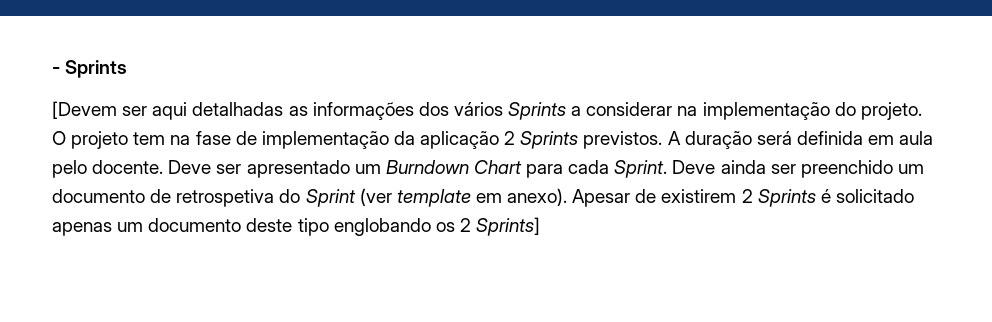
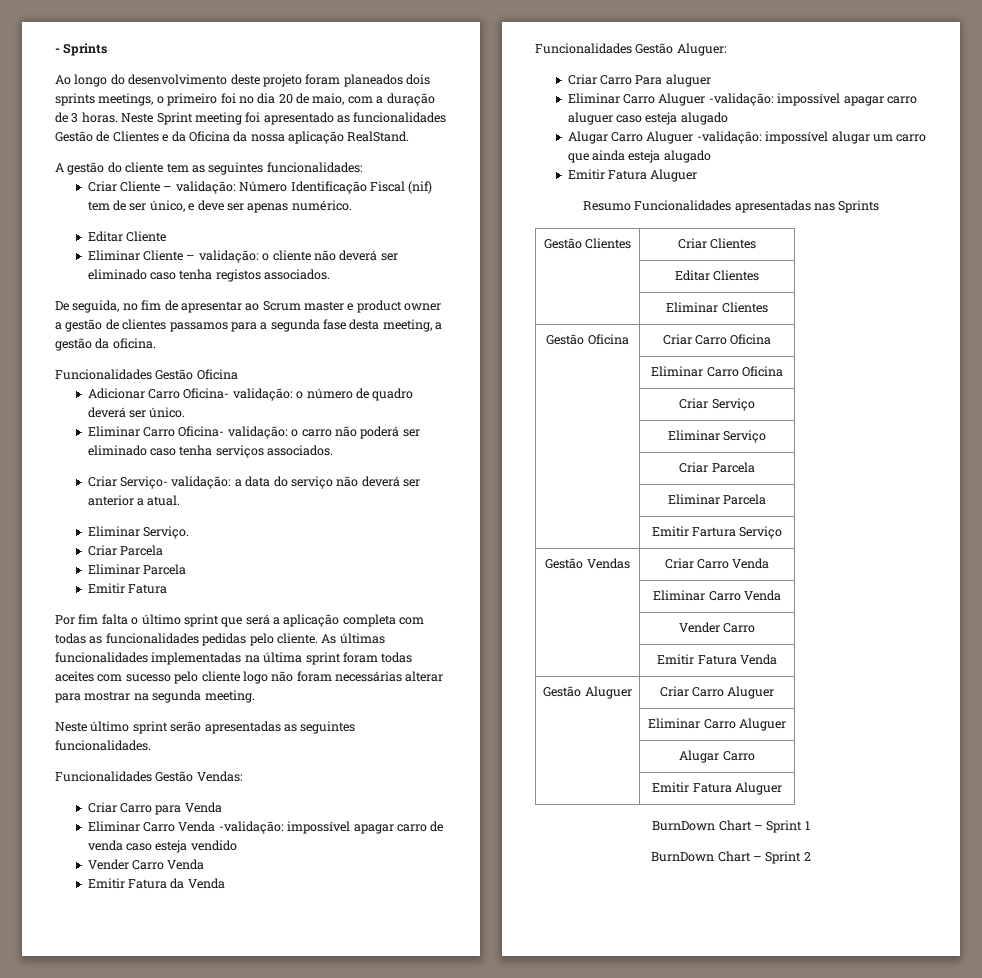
[52,101,922,120] [52,131,934,149] [52,160,924,178] [52,188,914,207] [52,217,541,236] [Devem ser aqui detalhadas as informações dos vários Sprints a considerar na implementação do projeto. O projeto tem na fase de implementação da aplicação 2 Sprints previstos. A duração será definida em aula pelo docente. Deve ser apresentado um Burndown Chart para cada Sprint. Deve ainda ser preenchido um documento de retrospetiva do Sprint (ver template em anexo). Apesar de existirem 2 Sprints é solicitado apenas um documento deste tipo englobando os 2 Sprints] -> [55,74,430,87] [55,93,435,106] [55,112,447,125] [55,131,410,144] [55,162,363,175] [87,181,433,194] [87,200,352,213] [87,231,167,242] [87,250,398,263] [87,269,331,282] [55,300,442,313] [55,319,443,332] [55,338,156,351] [55,369,238,380] [87,388,414,401] [87,407,186,418] [87,426,420,439] [87,445,334,458] [87,476,421,489] [87,495,181,506] [87,526,190,539] [87,545,164,556] [87,564,187,575] [87,583,168,594] [55,614,425,627] [55,633,385,646] [55,652,413,665] [55,671,444,684] [55,690,255,703] [55,721,356,734] [55,740,151,751] [55,771,243,782] [87,802,222,815] [87,821,444,834] [87,840,237,853] [87,859,205,870] [87,878,225,889] [535,43,727,56] [567,74,711,87] [567,93,917,106] [567,112,728,125] [567,131,927,144] [567,150,711,163] [567,169,698,182] [582,200,880,213] [543,238,632,249] [677,238,757,249] [674,270,760,281] [666,302,768,313] [546,334,629,345] [662,334,772,345] [651,366,783,377] [679,398,755,411] [667,430,767,443] [679,462,755,473] [667,494,767,505] [651,526,783,539] [545,558,630,569] [664,558,770,569] [653,590,781,601] [678,622,756,633] [657,654,777,665] [543,686,632,699] [659,686,775,699] [648,718,786,731] [679,750,755,763] [652,782,782,795] [652,820,810,833] [651,851,811,864] Ao longo do desenvolvimento deste projeto foram planeados dois sprints meetings, o primeiro foi no dia 20 de maio, com a duração de 3 horas. Neste Sprint meeting foi apresentado as funcionalidades Gestão de Clientes e da Oficina da nossa aplicação RealStand. // A gestão do cliente tem as seguintes funcionalidades: // Criar Cliente – validação: Número Identificação Fiscal (nif) tem de ser único, e deve ser apenas numérico. // Editar Cliente // Eliminar Cliente – validação: o cliente não deverá ser eliminado caso tenha registos associados. // De seguida, no fim de apresentar ao Scrum master e product owner a gestão de clientes passamos para a segunda fase desta meeting, a gestão da oficina. // Funcionalidades Gestão Oficina // Adicionar Carro Oficina- validação: o número de quadro deverá ser único. // Eliminar Carro Oficina- validação: o carro não poderá ser eliminado caso tenha serviços associados. // Criar Serviço- validação: a data do serviço não deverá ser anterior a atual. // Eliminar Serviço. // Criar Parcela // Eliminar Parcela // Emitir Fatura // Por fim falta o último sprint que será a aplicação completa com todas as funcionalidades pedidas pelo cliente. As últimas funcionalidades implementadas na última sprint foram todas aceites com sucesso pelo cliente logo não foram necessárias alterar para mostrar na segunda meeting. // Neste último sprint serão apresentadas as seguintes funcionalidades. // Funcionalidades Gestão Vendas: // Criar Carro para Venda // Eliminar Carro Venda -validação: impossível apagar carro de venda caso esteja vendido // Vender Carro Venda // Emitir Fatura da Venda // Funcionalidades Gestão Aluguer: // Criar Carro Para aluguer // Eliminar Carro Aluguer -validação: impossível apagar carro aluguer caso esteja alugado // Alugar Carro Aluguer -validação: impossível alugar um carro que ainda esteja alugado // Emitir Fatura Aluguer // Resumo Funcionalidades apresentadas nas Sprints // Gestão Clientes | Criar Clientes // | Editar Clientes // | Eliminar Clientes // Gestão Oficina | Criar Carro Oficina // | Eliminar Carro Oficina // | Criar Serviço // | Eliminar Serviço // | Criar Parcela // | Eliminar Parcela // | Emitir Fartura Serviço // Gestão Vendas | Criar Carro Venda // | Eliminar Carro Venda // | Vender Carro // | Emitir Fatura Venda // Gestão Aluguer | Criar Carro Aluguer // | Eliminar Carro Aluguer // | Alugar Carro // | Emitir Fatura Aluguer // BurnDown Chart – Sprint 1 // BurnDown Chart – Sprint 2

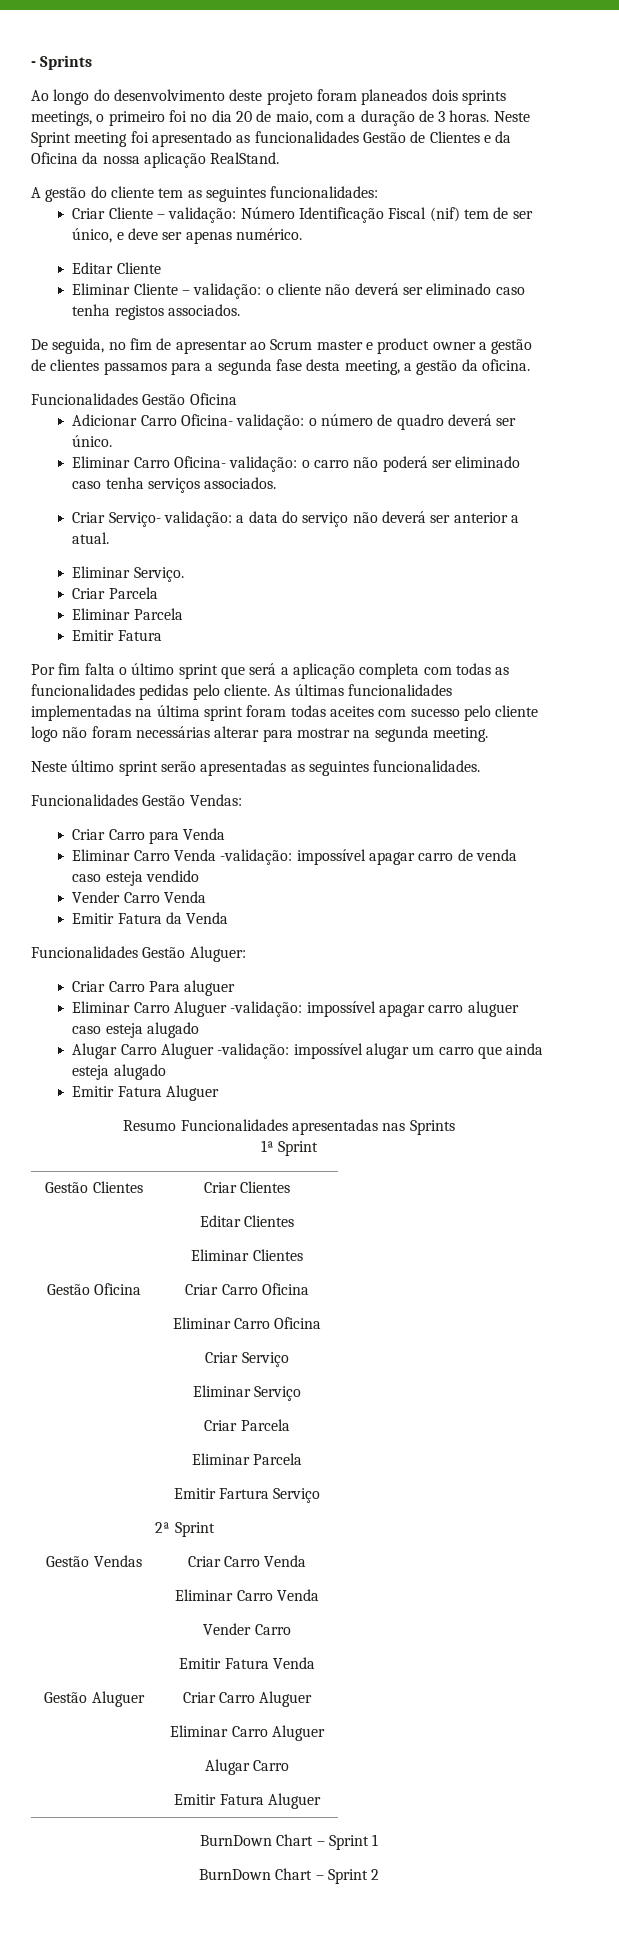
(880, 206) none -> [260,1140,319,1156] // 1ª Sprint
(783, 532) none -> [155,1522,215,1537] // 2ª Sprint

